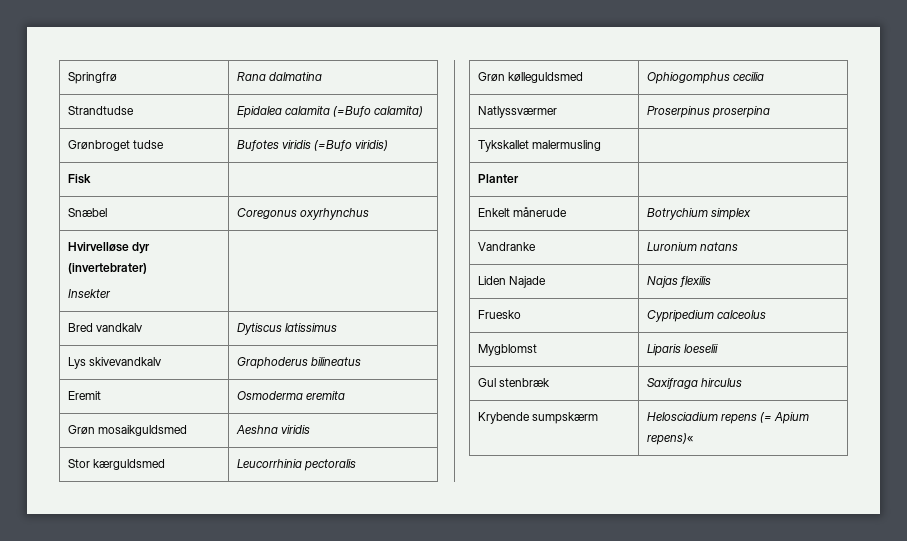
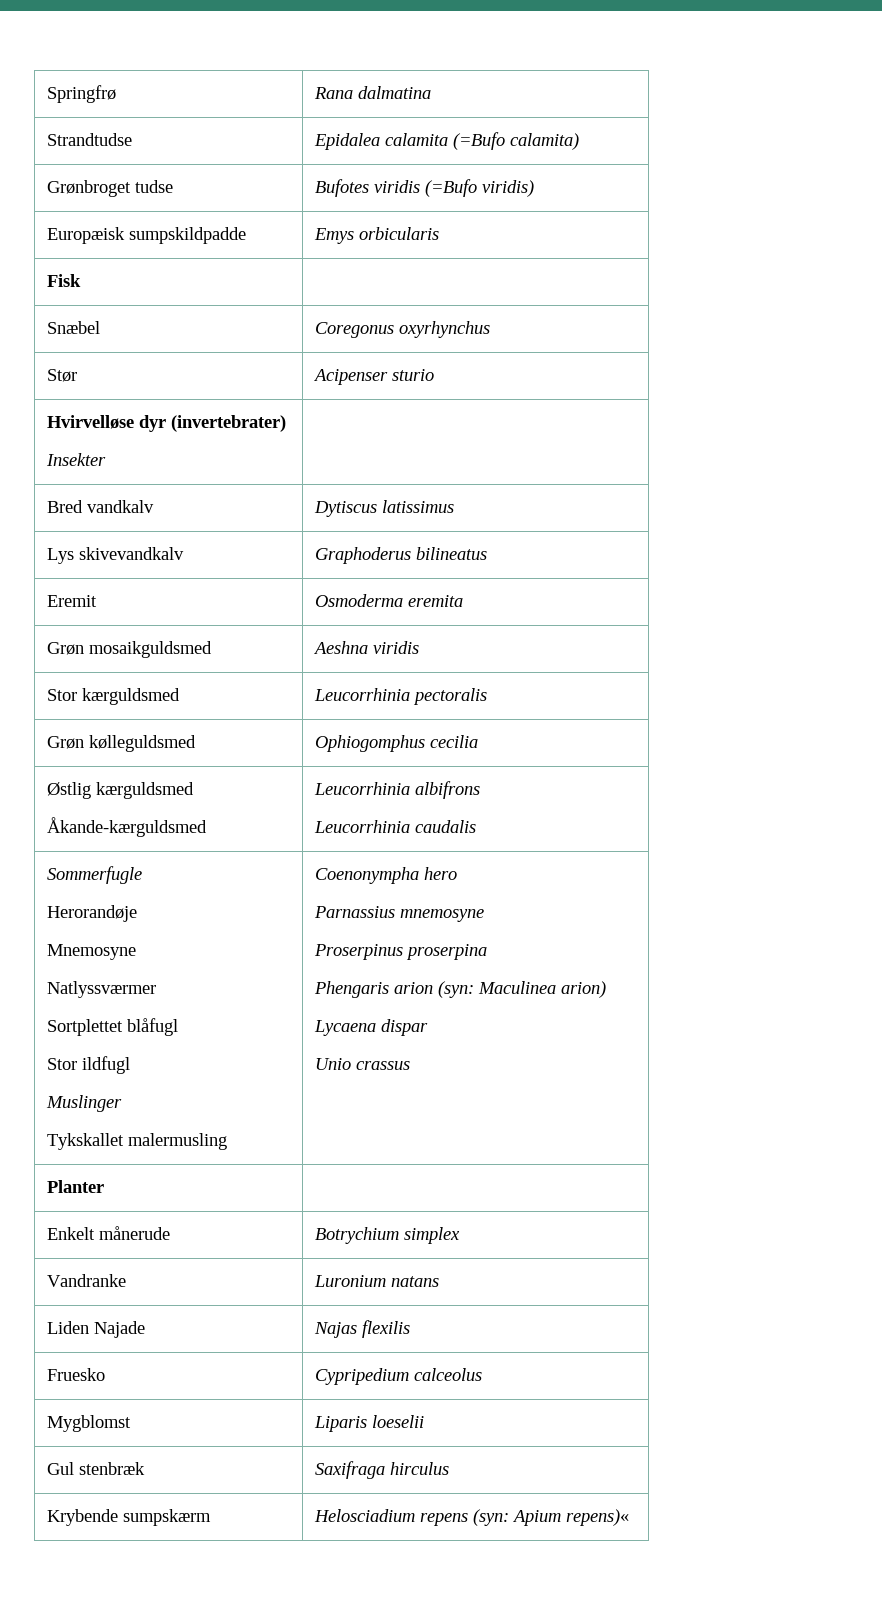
(389, 145) none -> [46,227,246,244] [313,227,439,244] // Europæisk sumpskildpadde | Emys orbicularis
(369, 214) none -> [46,369,77,382] [312,369,434,385] // Stør | Acipenser sturio
[477,106,557,118] [646,106,770,118] [477,140,601,152] Natlyssværmer | Proserpinus proserpina // Tykskallet malermusling | -> [46,782,194,799] [46,817,207,837] [313,781,480,799] [313,820,476,833] [46,866,142,884] [46,905,137,922] [46,944,136,960] [46,981,156,998] [46,1018,178,1036] [46,1056,130,1074] [45,1095,122,1112] [46,1133,227,1150] [314,867,457,884] [313,906,484,922] [313,944,487,960] [313,981,606,998] [313,1019,428,1036] [314,1058,410,1070] Østlig kærguldsmed // Åkande-kærguldsmed | Leucorrhinia albifrons // Leucorrhinia caudalis // Sommerfugle // Herorandøje // Mnemosyne // Natlyssværmer // Sortplettet blåfugl // Stor ildfugl // Muslinger // Tykskallet malermusling | Coenonympha hero // Parnassius mnemosyne // Proserpinus proserpina // Phengaris arion (syn: Maculinea arion) // Lycaena dispar // Unio crassus
[760,412,773,423] (= -> [472,1509,509,1526] (syn:

